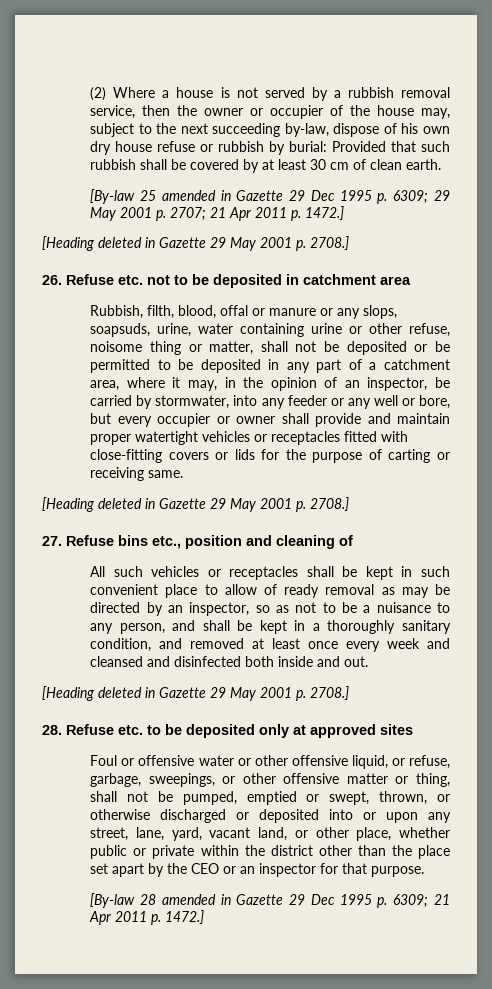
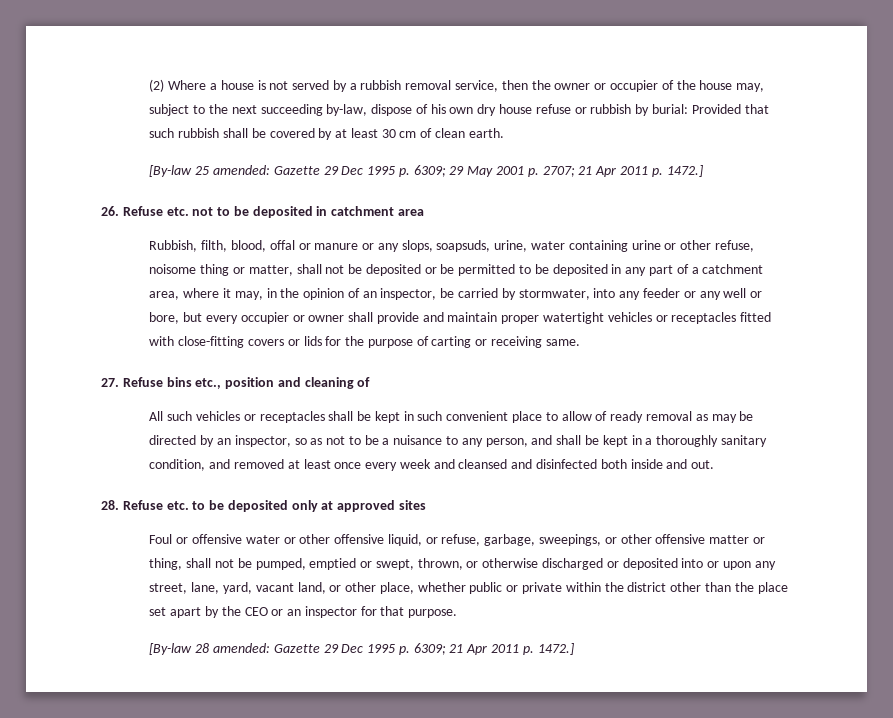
[161,190,231,201] amended in -> [213,165,271,175] amended:
[42,236,349,251] // [Heading deleted in Gazette 29 May 2001 p. 2708.] -> (703, 171) none
[42,497,349,512] // [Heading deleted in Gazette 29 May 2001 p. 2708.] -> (580, 342) none
[42,686,349,701] // [Heading deleted in Gazette 29 May 2001 p. 2708.] -> (715, 464) none
[161,894,231,905] amended in -> [213,643,271,653] amended:

